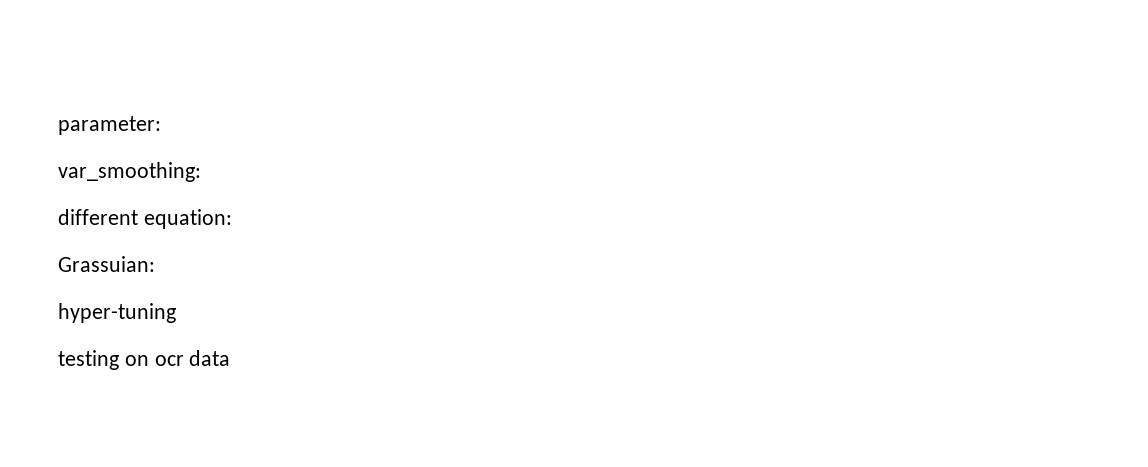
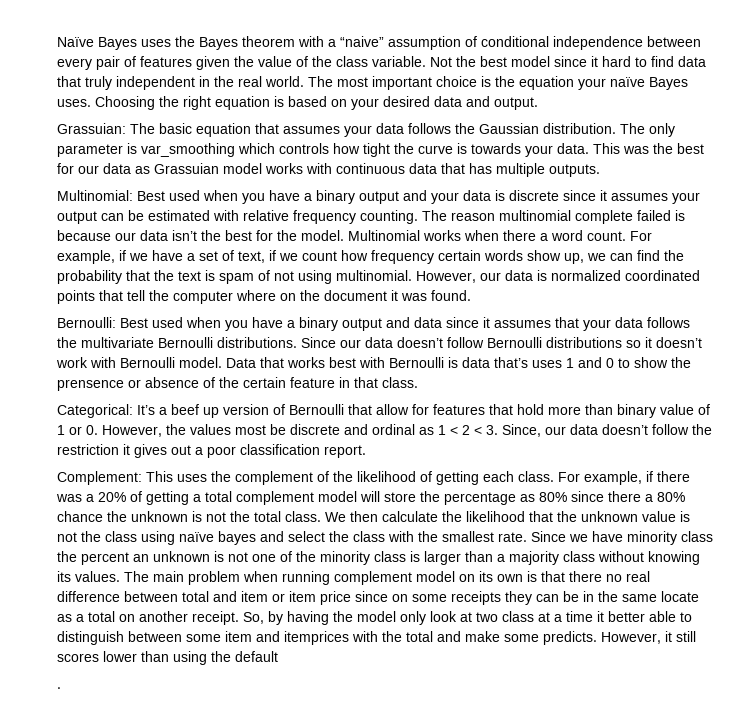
[58,116,161,135] [58,162,201,182] [58,209,232,229] [58,256,155,272] [58,303,176,323] [58,350,231,370] parameter: // var_smoothing: // different equation: // Grassuian: // hyper-tuning // testing on ocr data -> [57,36,701,50] [57,56,706,70] [57,76,688,90] [57,96,538,110] [57,123,675,137] [57,143,704,157] [57,163,600,177] [57,190,700,204] [57,210,685,224] [57,230,652,241] [57,250,684,264] [57,270,700,284] [57,290,471,304] [57,317,690,331] [57,337,702,348] [56,357,691,368] [57,377,418,391] [57,404,710,418] [57,424,712,437] [57,444,366,458] [57,471,690,485] [56,491,685,505] [57,511,690,522] [57,531,713,545] [57,551,700,565] [57,571,650,585] [57,591,699,605] [57,611,692,625] [57,631,696,645] [57,651,278,665] [57,687,61,689] Naïve Bayes uses the Bayes theorem with a “naive” assumption of conditional independence between every pair of features given the value of the class variable. Not the best model since it hard to find data that truly independent in the real world. The most important choice is the equation your naïve Bayes uses. Choosing the right equation is based on your desired data and output. // Grassuian: The basic equation that assumes your data follows the Gaussian distribution. The only parameter is var_smoothing which controls how tight the curve is towards your data. This was the best for our data as Grassuian model works with continuous data that has multiple outputs. // Multinomial: Best used when you have a binary output and your data is discrete since it assumes your output can be estimated with relative frequency counting. The reason multinomial complete failed is because our data isn’t the best for the model. Multinomial works when there a word count. For example, if we have a set of text, if we count how frequency certain words show up, we can find the probability that the text is spam of not using multinomial. However, our data is normalized coordinated points that tell the computer where on the document it was found. // Bernoulli: Best used when you have a binary output and data since it assumes that your data follows the multivariate Bernoulli distributions. Since our data doesn’t follow Bernoulli distributions so it doesn’t work with Bernoulli model. Data that works best with Bernoulli is data that’s uses 1 and 0 to show the prensence or absence of the certain feature in that class. // Categorical: It’s a beef up version of Bernoulli that allow for features that hold more than binary value of 1 or 0. However, the values most be discrete and ordinal as 1 < 2 < 3. Since, our data doesn’t follow the restriction it gives out a poor classification report. // Complement: This uses the complement of the likelihood of getting each class. For example, if there was a 20% of getting a total complement model will store the percentage as 80% since there a 80% chance the unknown is not the total class. We then calculate the likelihood that the unknown value is not the class using naïve bayes and select the class with the smallest rate. Since we have minority class the percent an unknown is not one of the minority class is larger than a majority class without knowing its values. The main problem when running complement model on its own is that there no real difference between total and item or item price since on some receipts they can be in the same locate as a total on another receipt. So, by having the model only look at two class at a time it better able to distinguish between some item and itemprices with the total and make some predicts. However, it still scores lower than using the default // .

